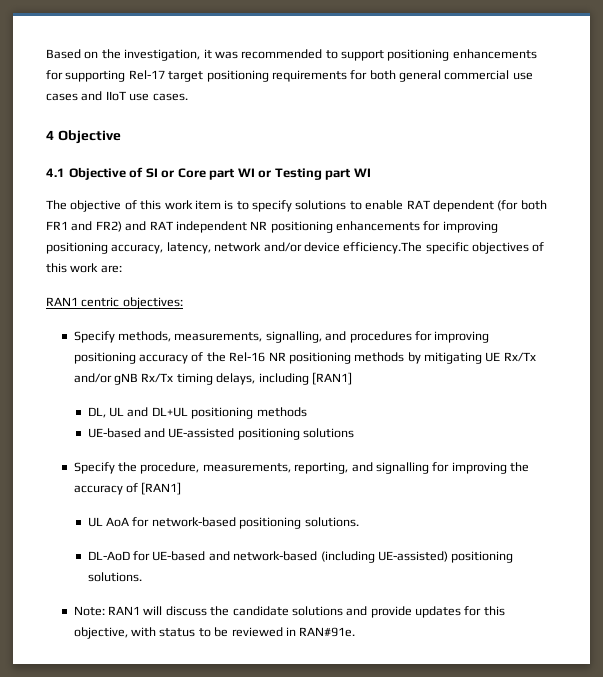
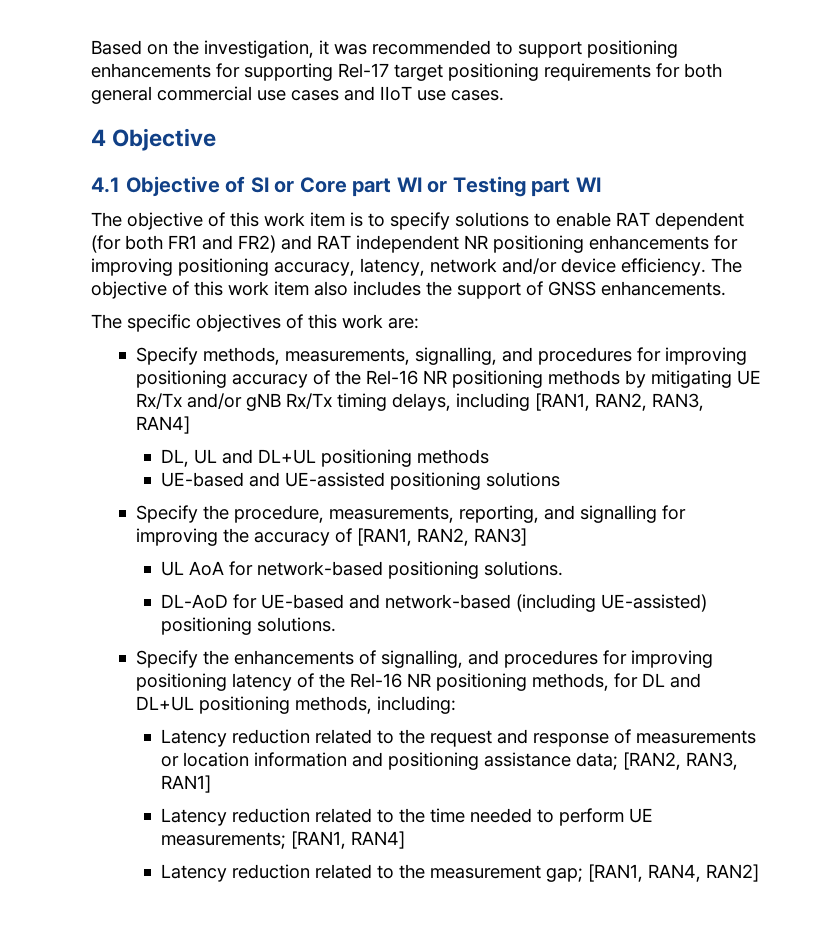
[343,242,423,254] efficiency.The -> [621,258,742,276] [91,281,726,299] [91,314,122,329] efficiency. The objective of this work item also includes the support of GNSS enhancements. // The
[46,297,183,309] // RAN1 centric objectives: -> (419, 323) none
[311,372,352,385] [RAN1] -> [535,393,705,411] [136,416,191,434] [RAN1, RAN2, RAN3, RAN4]
[141,482,182,495] [RAN1] -> [357,528,528,546] [RAN1, RAN2, RAN3]
[73,606,505,618] [73,627,356,639] Note: RAN1 will discuss the candidate solutions and provide updates for this objective, with status to be reviewed in RAN#91e. -> [136,650,714,668] [136,673,702,691] [136,696,457,714] [160,729,756,747] [160,752,738,770] [160,775,211,793] [160,808,653,826] [160,831,405,849] [160,864,759,882] Specify the enhancements of signalling, and procedures for improving positioning latency of the Rel-16 NR positioning methods, for DL and DL+UL positioning methods, including: // Latency reduction related to the request and response of measurements or location information and positioning assistance data; [RAN2, RAN3, RAN1] // Latency reduction related to the time needed to perform UE measurements; [RAN1, RAN4] // Latency reduction related to the measurement gap; [RAN1, RAN4, RAN2]

